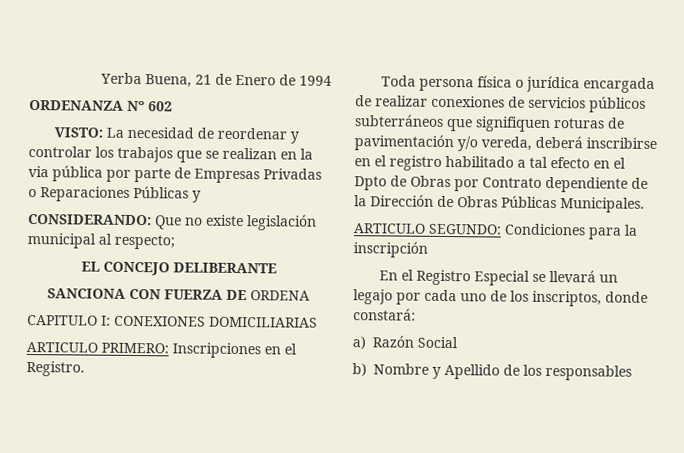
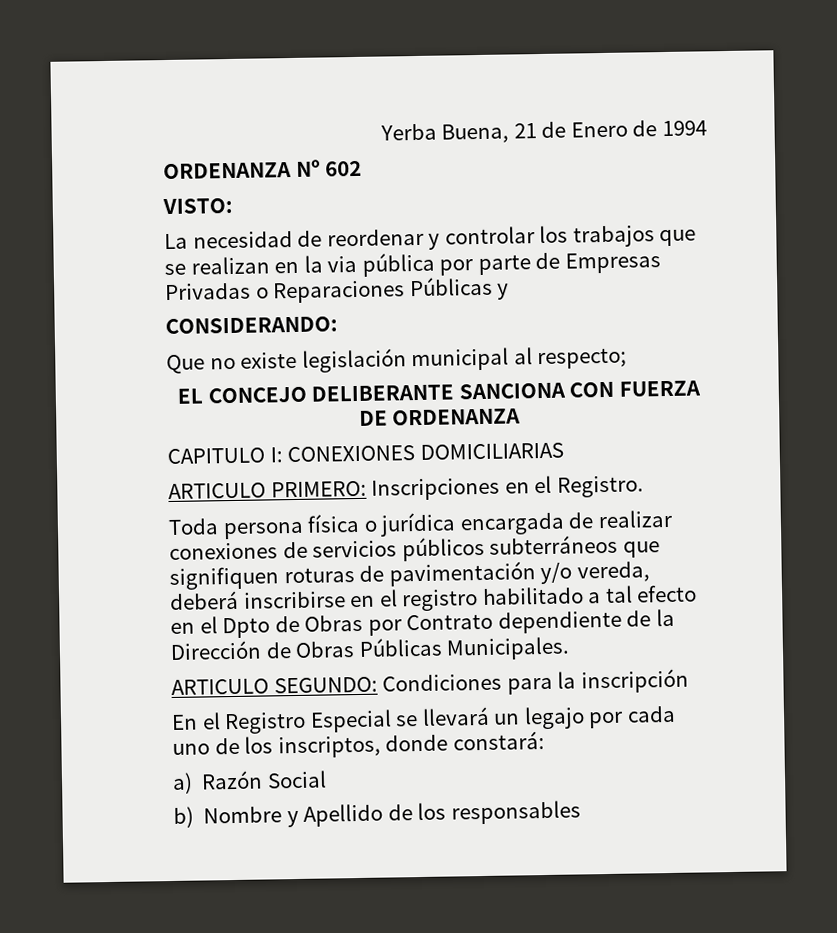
(104, 132) none -> (233, 206) //
(152, 219) none -> (338, 325) //
(277, 268) // -> (455, 393) none
[250,290,310,301] ORDENA -> [392,408,522,426] ORDENANZA

